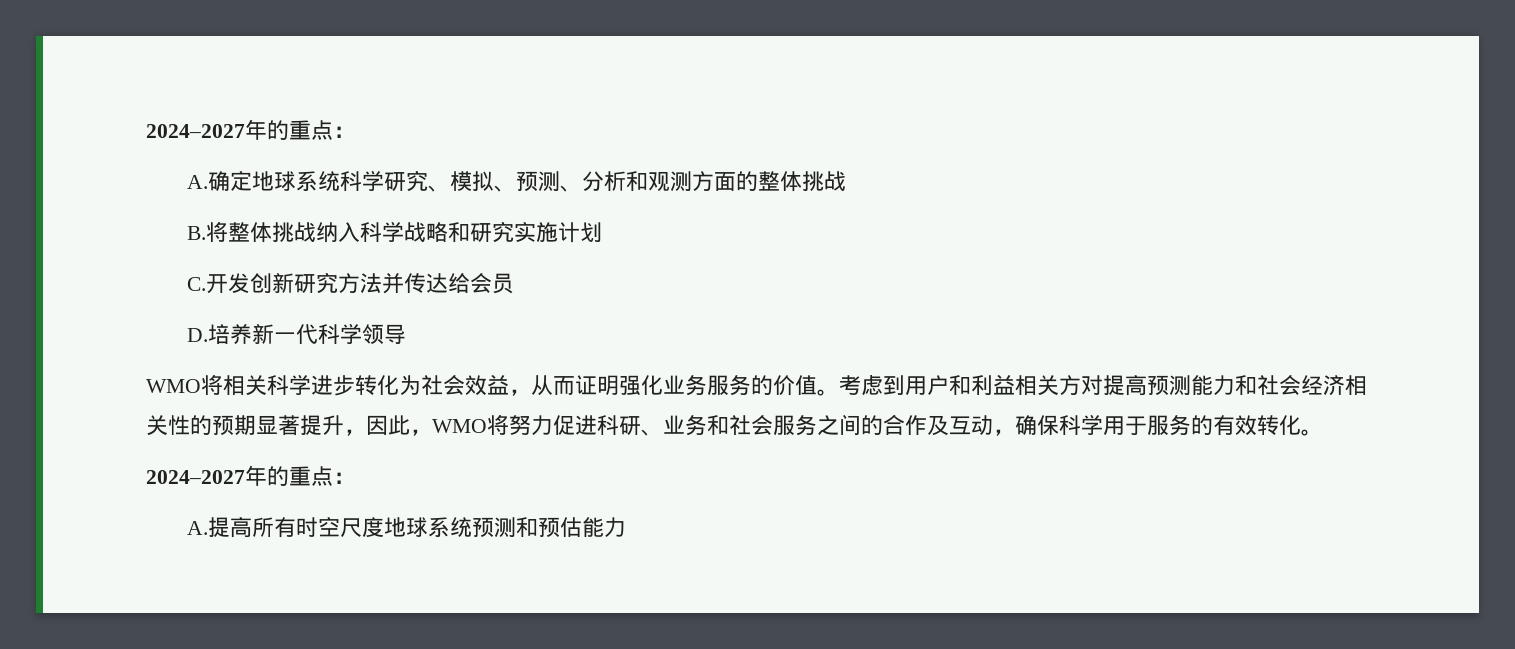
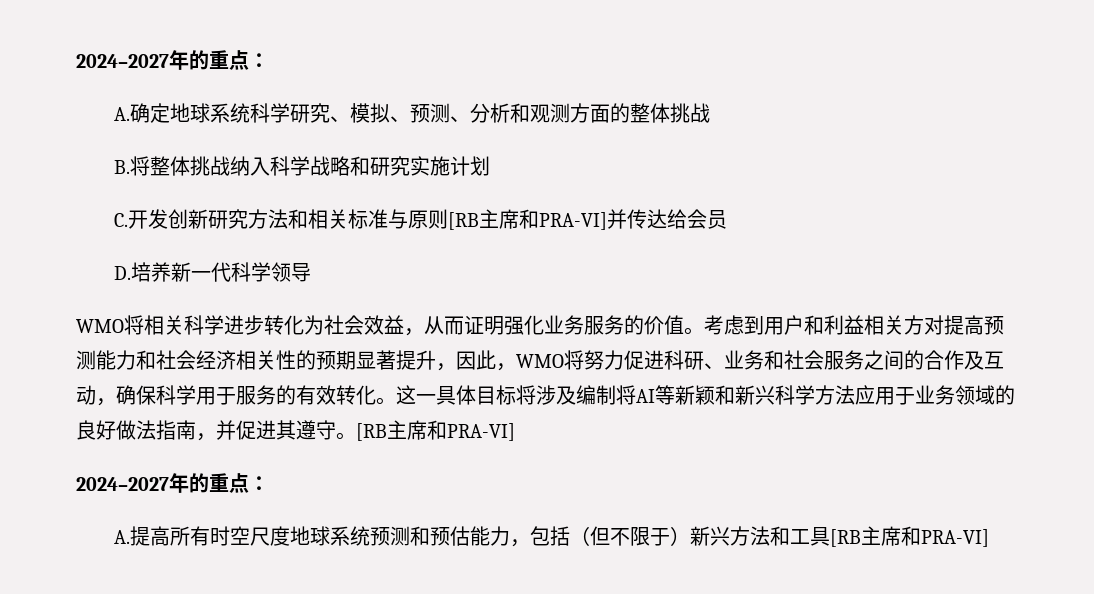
(383, 283) none -> [288,209,608,230] 和相关标准与原则[RB主席和PRA-VI]
(1323, 432) none -> [396,385,1015,405] [76,420,515,441] 这一具体目标将涉及编制将AI等新颖和新兴科学方法应用于业务领域的良好做法指南，并促进其遵守。[RB主席和PRA-VI]
(627, 527) none -> [510,526,990,547] ，包括（但不限于）新兴方法和工具[RB主席和PRA-VI]

